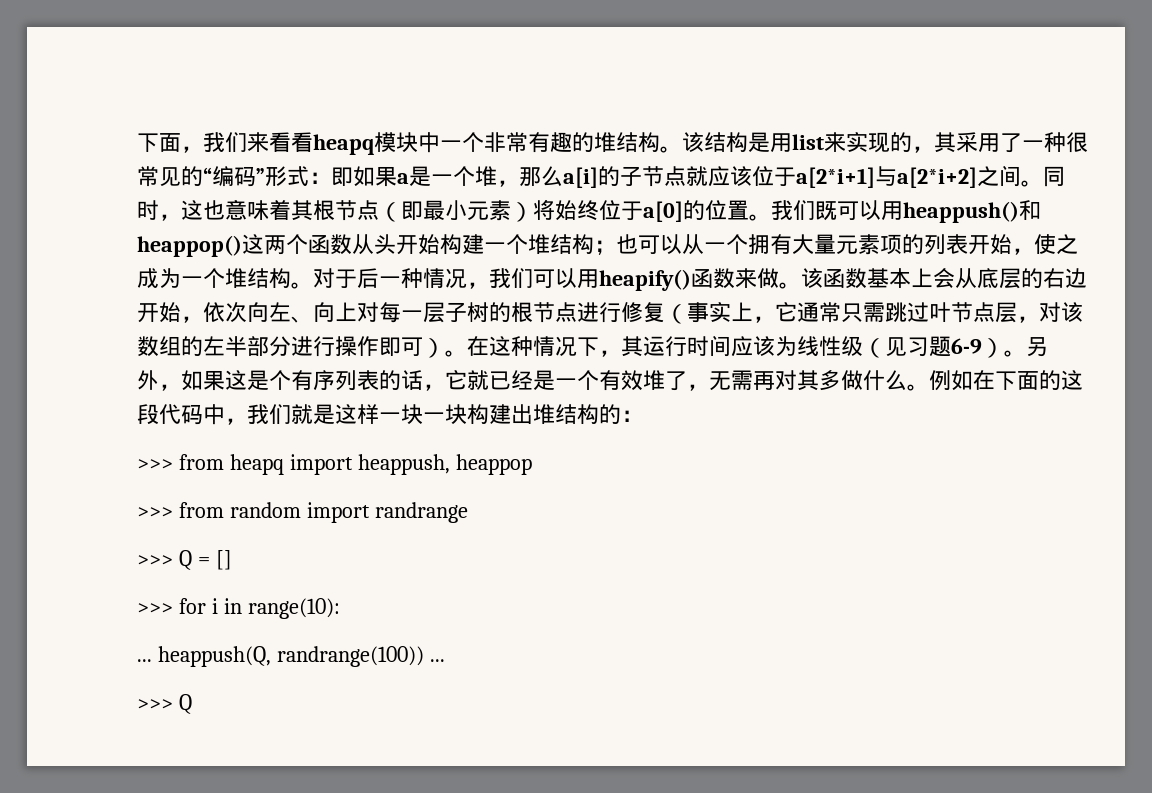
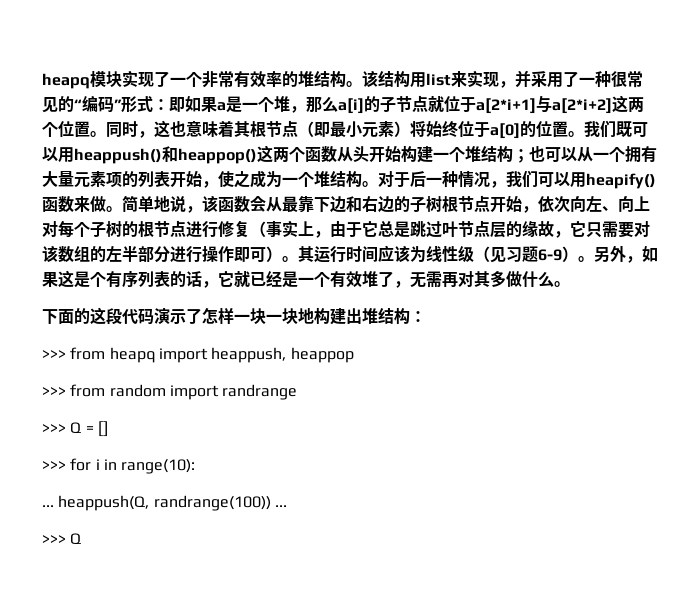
[137,132,313,153] 下面，我们来看看 -> (42, 81) none
[418,132,440,153] 中 -> [122,70,170,87] 实现了
[550,132,572,153] 趣 -> [250,71,282,88] 效率
[748,132,770,152] 是 -> (410, 78) none
[890,132,956,153] 的，其 -> [499,70,531,88] ，并
[708,166,752,187] 应该 -> (444, 104) none
[977,165,1021,187] 之间 -> [612,95,644,113] [42,121,90,138] 这两个位置
[801,268,1087,289] 该函数基本上会从底层的右边 -> [122,195,490,213] 简单地说，该函数会从最靠下边和右边的子树根节点
[401,302,445,323] 一层 -> [74,222,90,237] 个
[775,302,885,323] 它通常只需 -> [330,220,410,238] 由于它总是
[1017,316,1039,323] ， -> [506,221,634,238] 的缘故，它只需要
[467,336,621,357] 在这种情况下， -> (298, 259) none
[929,370,995,391] 例如在 -> (570, 284) //
[203,404,357,425] 中，我们就是这 -> [154,308,218,325] 演示了怎
(467, 414) none -> [298,308,314,324] 地
[599,404,621,424] 的 -> (410, 315) none

